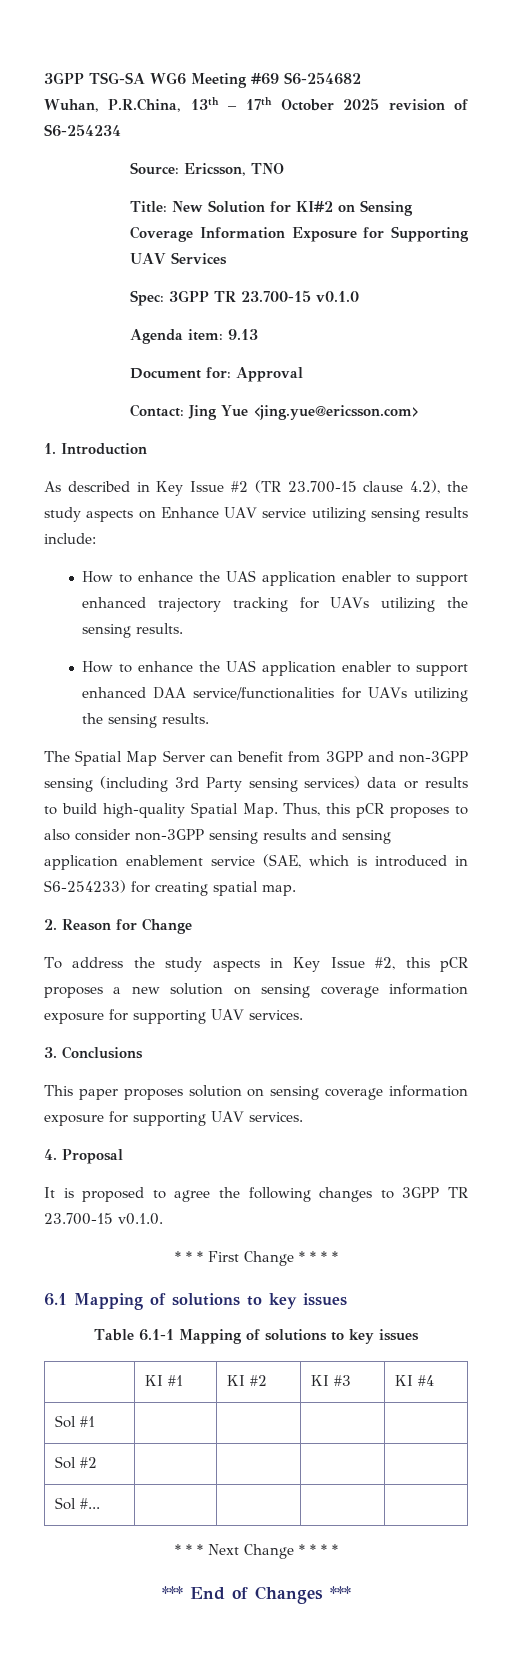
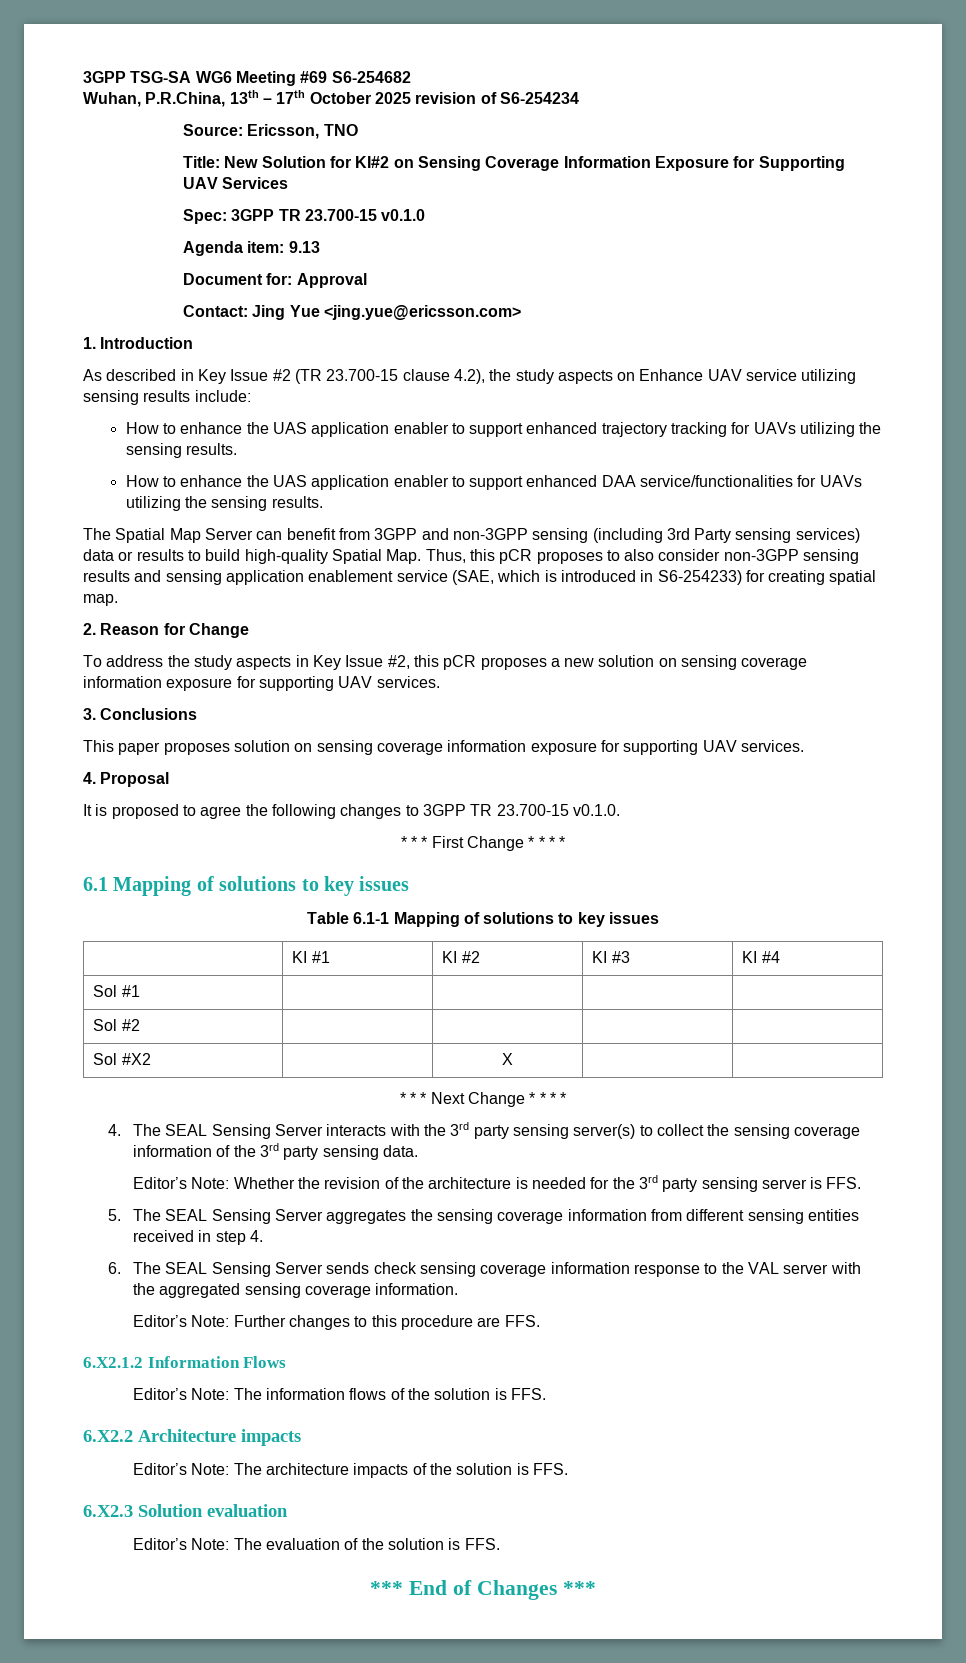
[79,1498,100,1509] #... | | -> [121,1053,151,1065] [502,1053,513,1065] #X2 | | X
(338, 1549) none -> [108,1122,860,1139] [133,1143,418,1160] [133,1175,862,1192] [108,1209,859,1224] [133,1230,263,1245] [108,1262,861,1277] [133,1283,459,1298] [133,1315,540,1330] [83,1356,287,1368] [133,1388,546,1400] [83,1429,301,1446] [133,1463,568,1478] [83,1504,288,1517] [133,1538,500,1550] // 4. The SEAL Sensing Server interacts with the 3rd party sensing server(s) to collect the sensing coverage information of the 3rd party sensing data. // Editor’s Note: Whether the revision of the architecture is needed for the 3rd party sensing server is FFS. // 5. The SEAL Sensing Server aggregates the sensing coverage information from different sensing entities received in step 4. // 6. The SEAL Sensing Server sends check sensing coverage information response to the VAL server with the aggregated sensing coverage information. // Editor’s Note: Further changes to this procedure are FFS. // 6.X2.1.2 Information Flows // Editor’s Note: The information flows of the solution is FFS. // 6.X2.2 Architecture impacts // Editor’s Note: The architecture impacts of the solution is FFS. // 6.X2.3 Solution evaluation // Editor’s Note: The evaluation of the solution is FFS.

